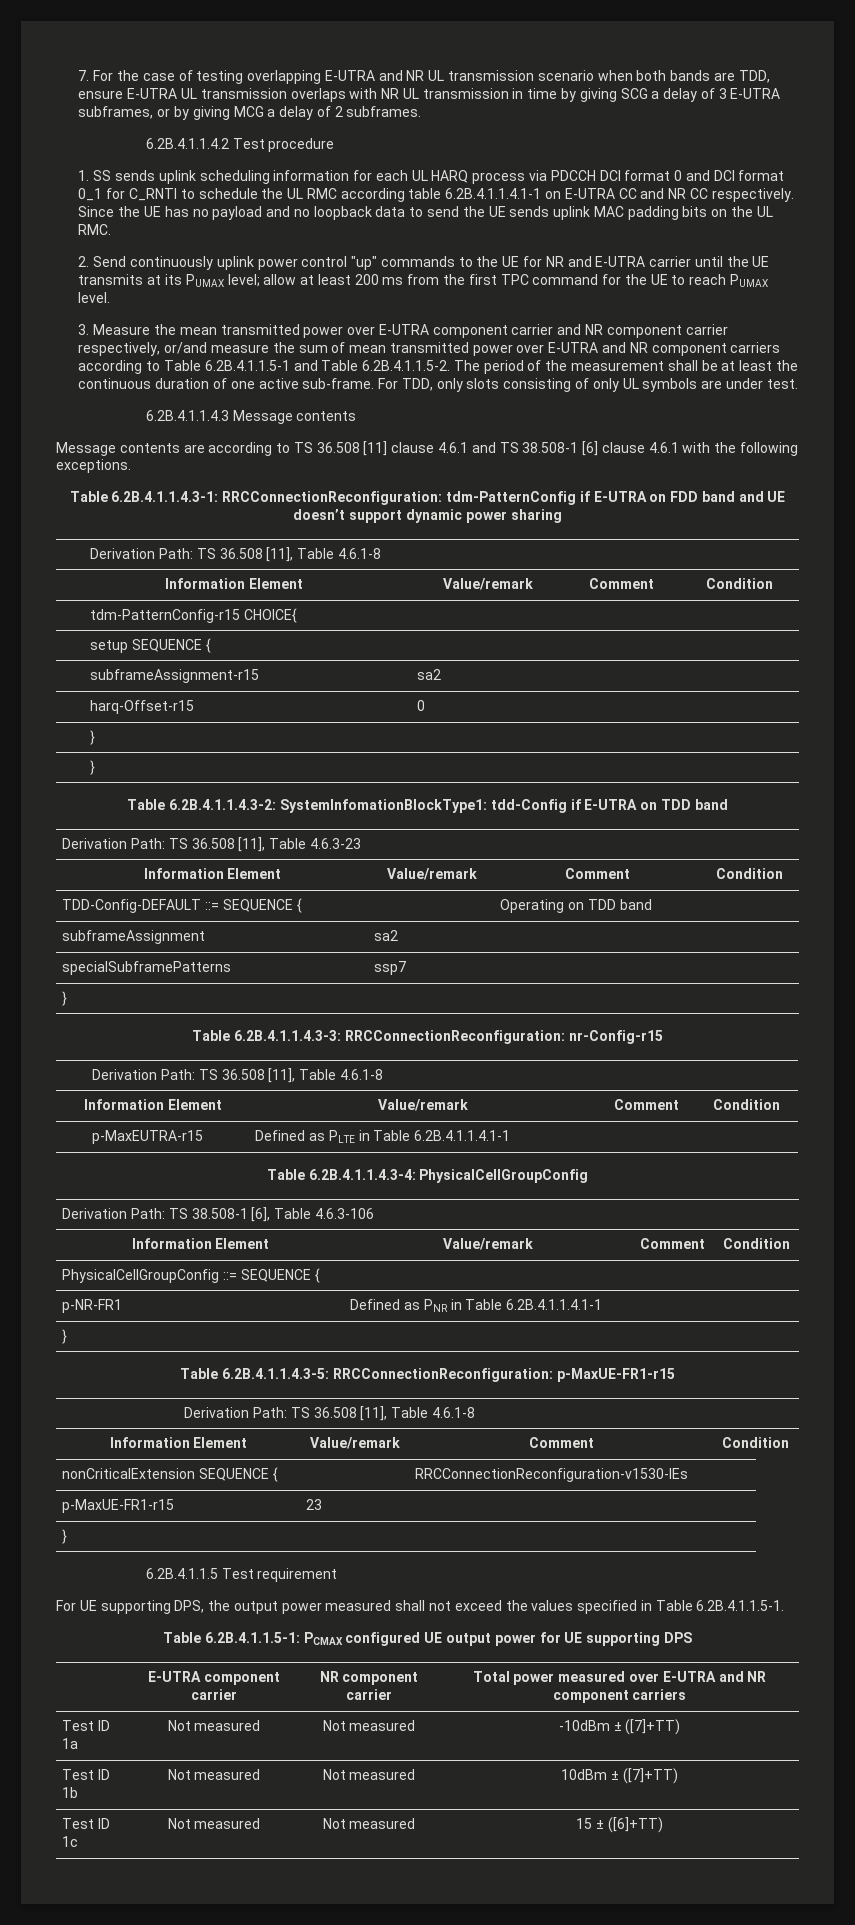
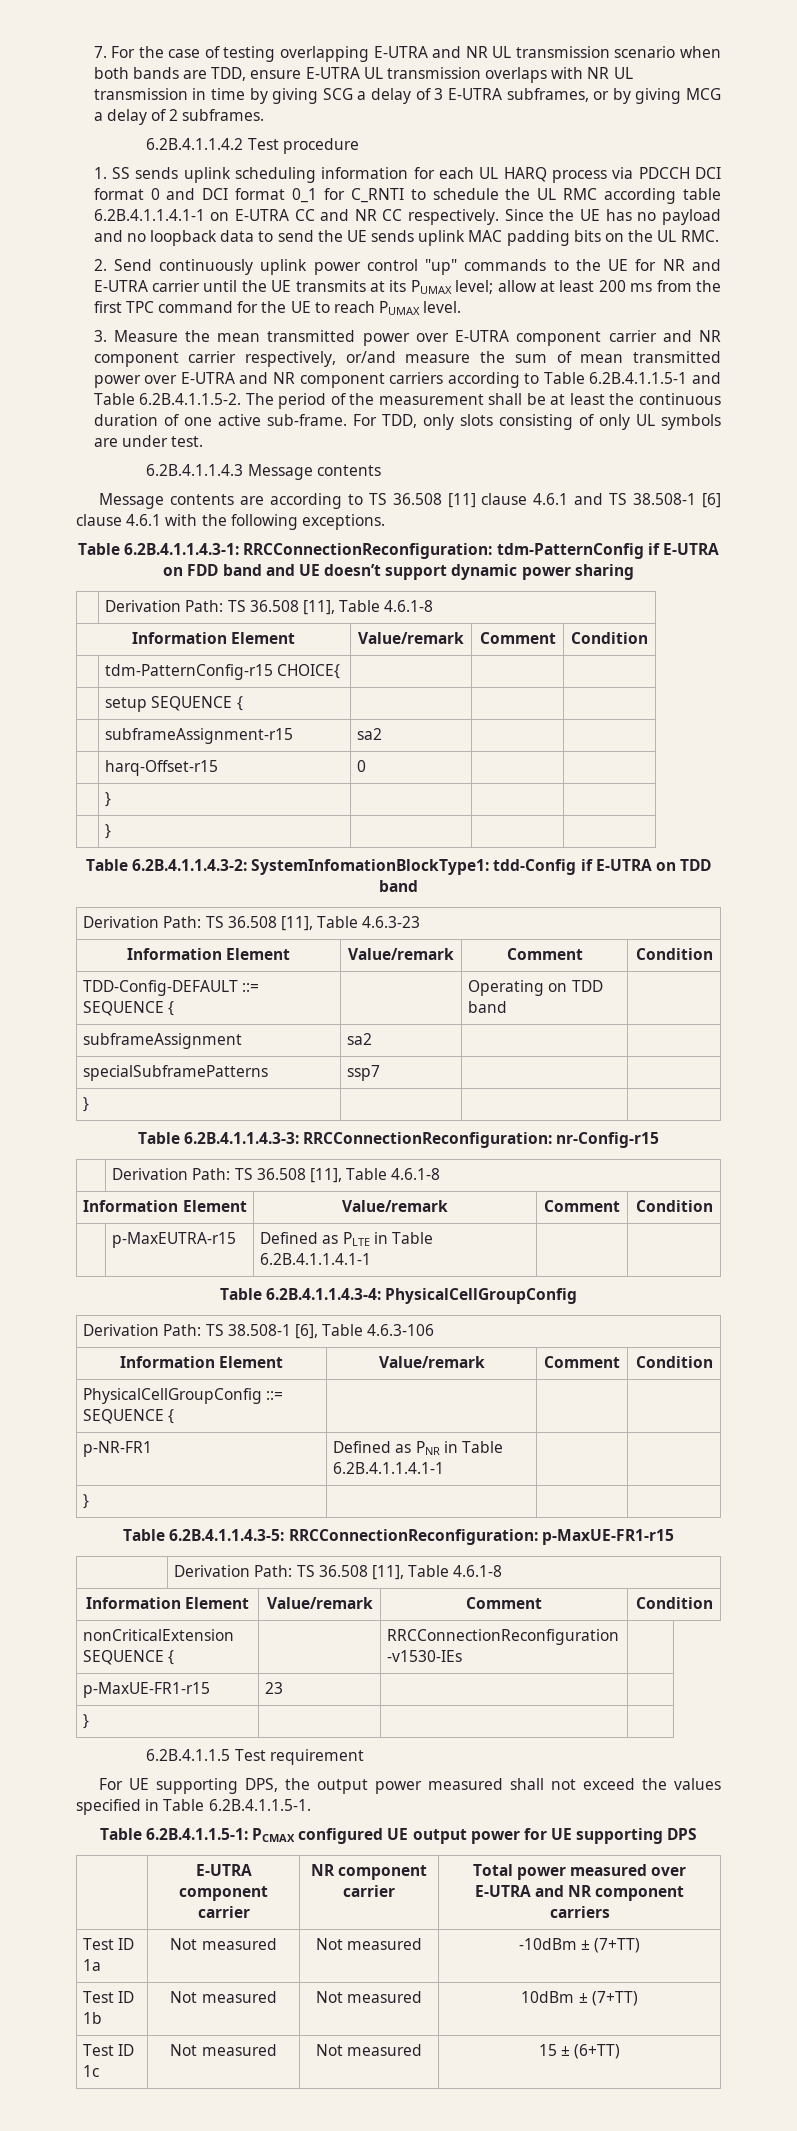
[625,1719,681,1735] ([7]+TT) -> [594,1938,641,1953] (7+TT)
[622,1768,678,1784] ([7]+TT) -> [591,1991,638,2006] (7+TT)
[607,1817,663,1833] ([6]+TT) -> [574,2044,621,2059] (6+TT)

